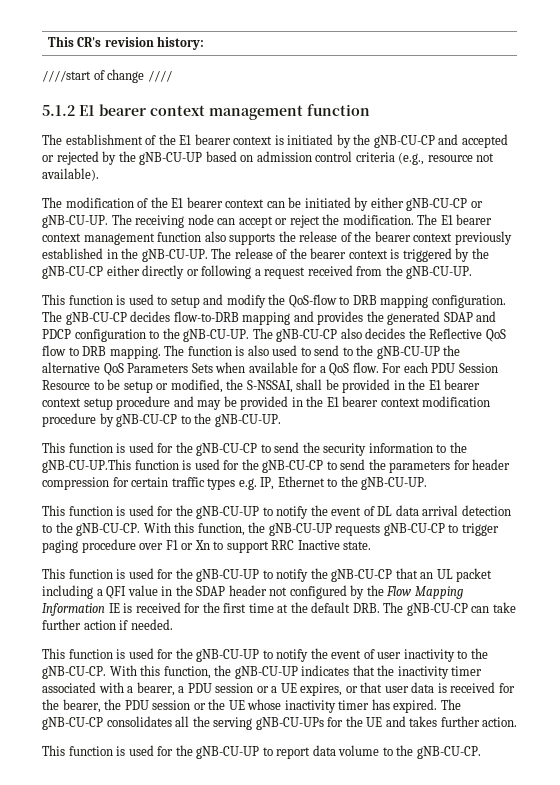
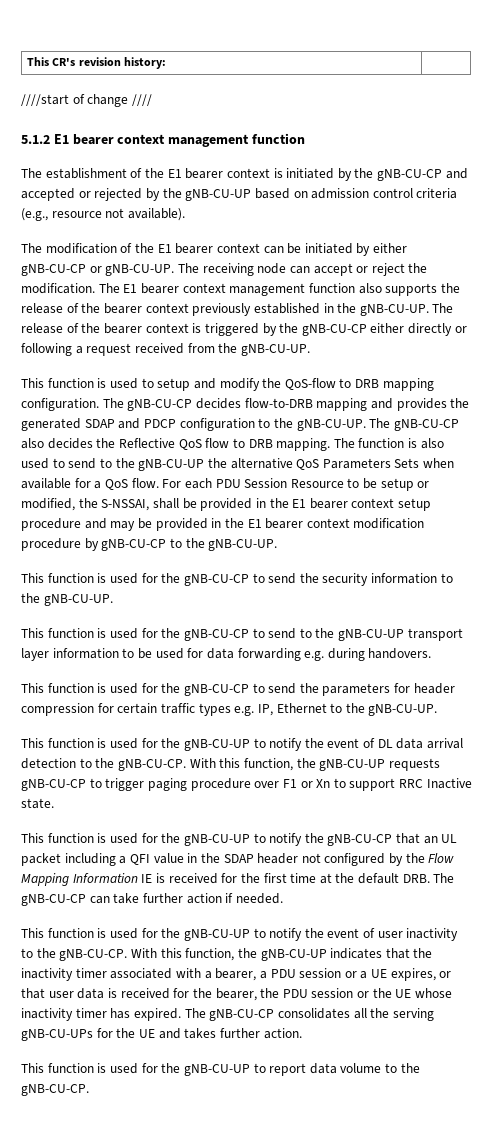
[42,459,131,473] gNB-CU-UP.This -> [43,594,113,606] [21,628,463,641] [21,648,432,661] [21,683,44,693] gNB-CU-UP. // This function is used for the gNB-CU-CP to send to the gNB-CU-UP transport layer information to be used for data forwarding e.g. during handovers. // This

